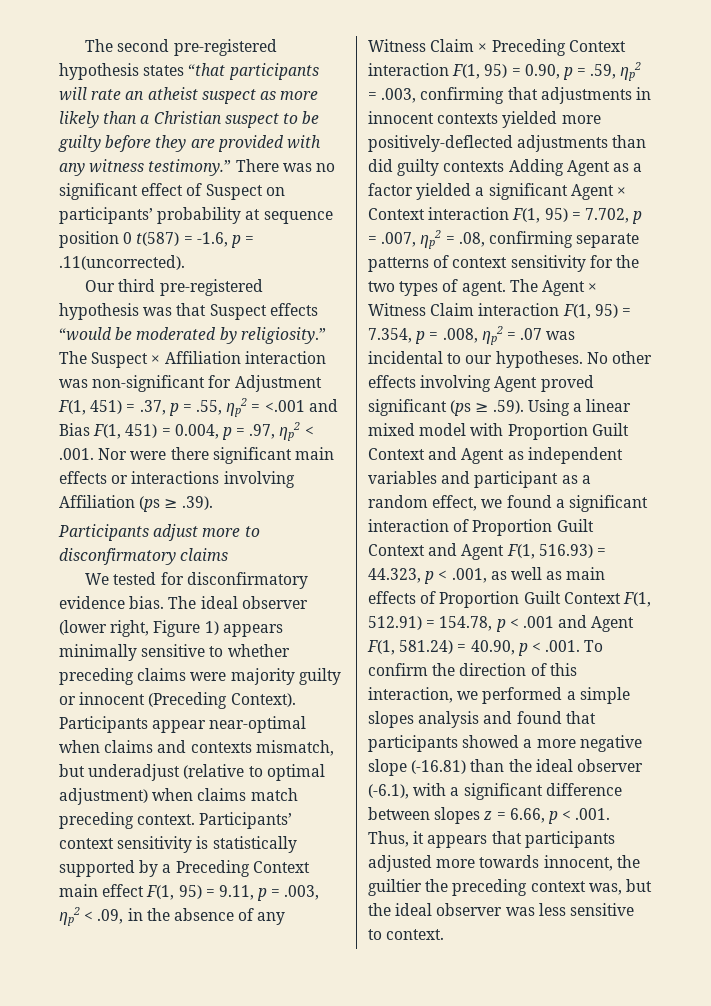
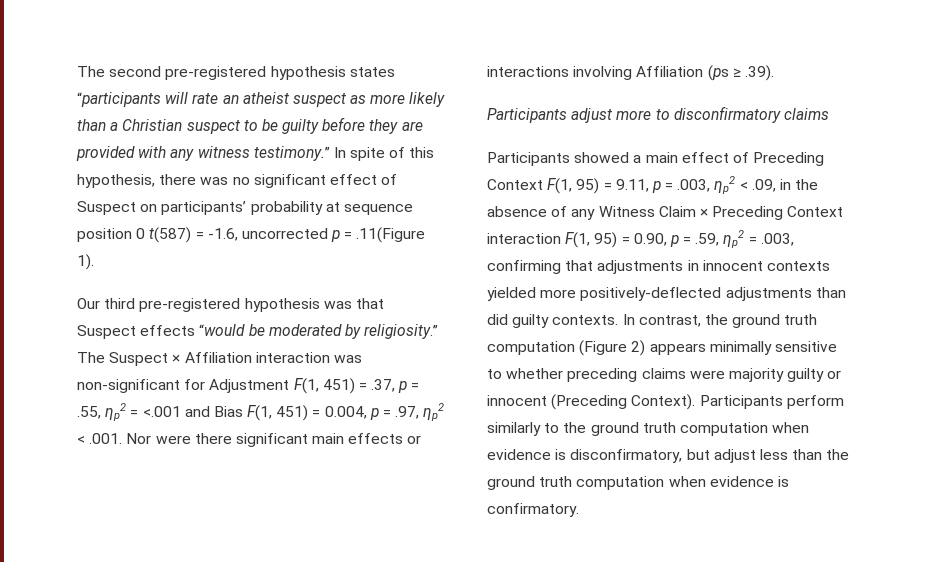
[188,63,319,80] “that participants -> [77,92,161,107] “participants
[235,159,279,172] There -> [333,147,435,161] [77,174,197,188] In spite of this hypothesis, there
[230,235,255,248] [59,255,185,270] p = .11(uncorrected). -> [241,227,426,243] [77,254,94,270] uncorrected p = .11(Figure 1).
[85,572,308,589] [59,596,308,609] [59,620,283,637] [59,644,290,661] [59,668,341,685] [59,692,296,709] [59,716,307,733] [59,740,334,756] [59,764,325,781] [59,788,298,805] [59,812,293,829] [59,836,297,853] [59,860,310,877] [59,884,145,897] We tested for disconfirmatory evidence bias. The ideal observer (lower right, Figure 1) appears minimally sensitive to whether preceding claims were majority guilty or innocent (Preceding Context). Participants appear near-optimal when claims and contexts mismatch, but underadjust (relative to optimal adjustment) when claims match preceding context. Participants’ context sensitivity is statistically supported by a Preceding Context main effect -> [487,152,825,166] [487,179,543,190] Participants showed a main effect of Preceding Context
[443,159,643,176] [368,183,626,200] [368,207,643,224] [368,230,640,249] [368,255,639,272] [368,279,598,296] [368,303,631,319] [368,326,576,345] [368,351,652,368] [368,375,594,392] [368,399,632,416] [368,423,629,440] [368,447,623,464] [368,471,591,488] [368,495,648,512] [368,519,594,536] [368,543,606,560] [368,567,606,584] [368,591,651,608] [368,615,635,632] [367,640,604,656] [368,663,577,676] [368,687,630,704] [368,711,596,728] [368,735,642,752] [368,759,643,776] [368,783,622,800] [368,807,611,824] [368,831,615,848] [368,855,640,872] [368,879,652,896] [368,903,634,916] [368,929,445,940] contexts Adding Agent as a factor yielded a significant Agent × Context interaction F(1, 95) = 7.702, p = .007, ηp2 = .08, confirming separate patterns of context sensitivity for the two types of agent. The Agent × Witness Claim interaction F(1, 95) = 7.354, p = .008, ηp2 = .07 was incidental to our hypotheses. No other effects involving Agent proved significant (ps ≥ .59). Using a linear mixed model with Proportion Guilt Context and Agent as independent variables and participant as a random effect, we found a significant interaction of Proportion Guilt Context and Agent F(1, 516.93) = 44.323, p < .001, as well as main effects of Proportion Guilt Context F(1, 512.91) = 154.78, p < .001 and Agent F(1, 581.24) = 40.90, p < .001. To confirm the direction of this interaction, we performed a simple slopes analysis and found that participants showed a more negative slope (-16.81) than the ideal observer (-6.1), with a significant difference between slopes z = 6.66, p < .001. Thus, it appears that participants adjusted more towards innocent, the guiltier the preceding context was, but the ideal observer was less sensitive to context. -> [552,314,818,328] [487,340,837,356] [487,368,842,382] [487,394,844,410] [487,422,810,436] [487,449,850,463] [487,476,789,490] [487,503,579,517] contexts. In contrast, the ground truth computation (Figure 2) appears minimally sensitive to whether preceding claims were majority guilty or innocent (Preceding Context). Participants perform similarly to the ground truth computation when evidence is disconfirmatory, but adjust less than the ground truth computation when evidence is confirmatory.

